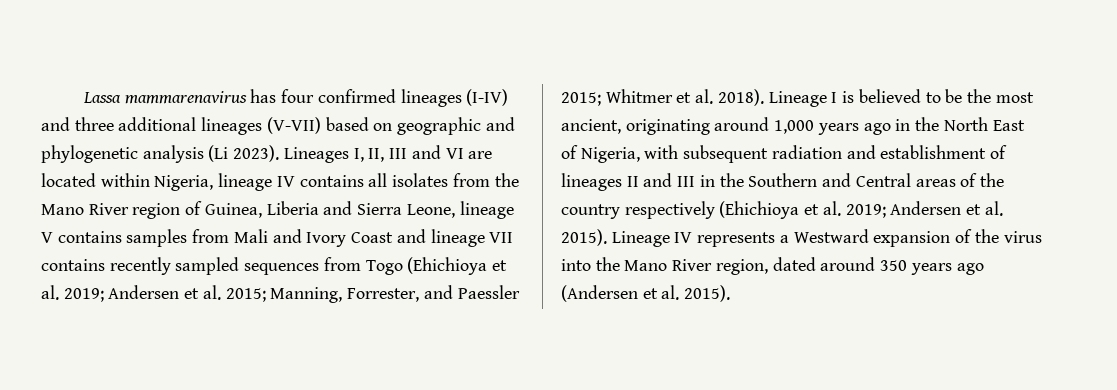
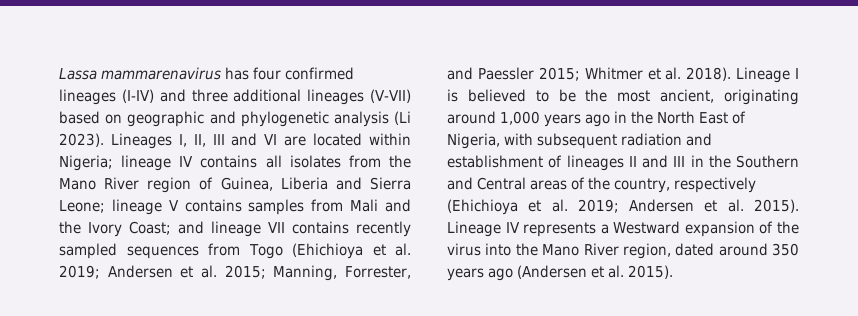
[154,175,214,191] Nigeria, -> [59,155,113,171] Nigeria;
[406,204,455,218] Leone, -> [59,200,105,213] Leone;
[306,232,394,247] Ivory Coast -> [59,221,171,237] the Ivory Coast;
[561,204,620,219] country -> [614,178,670,193] country,

